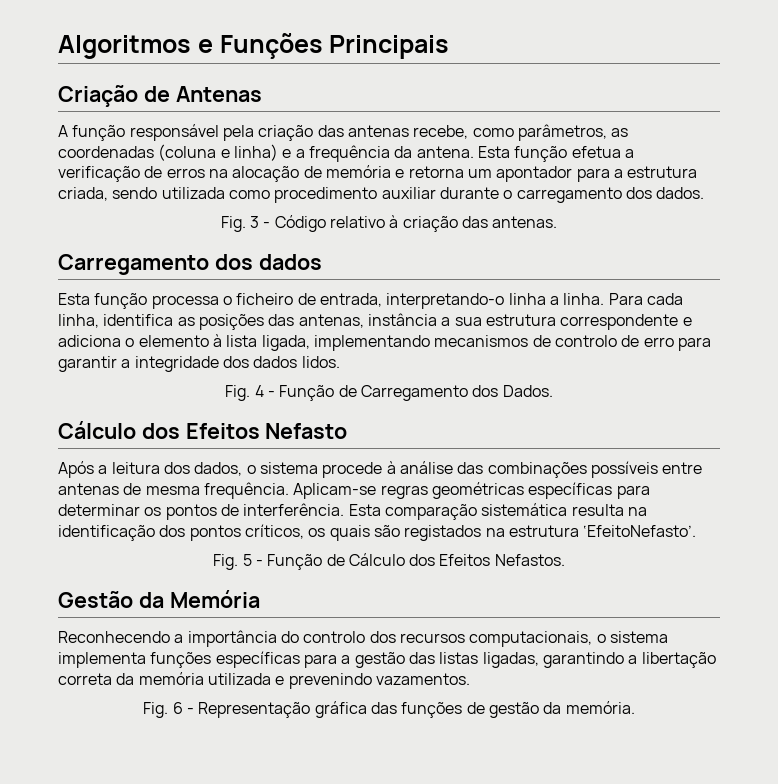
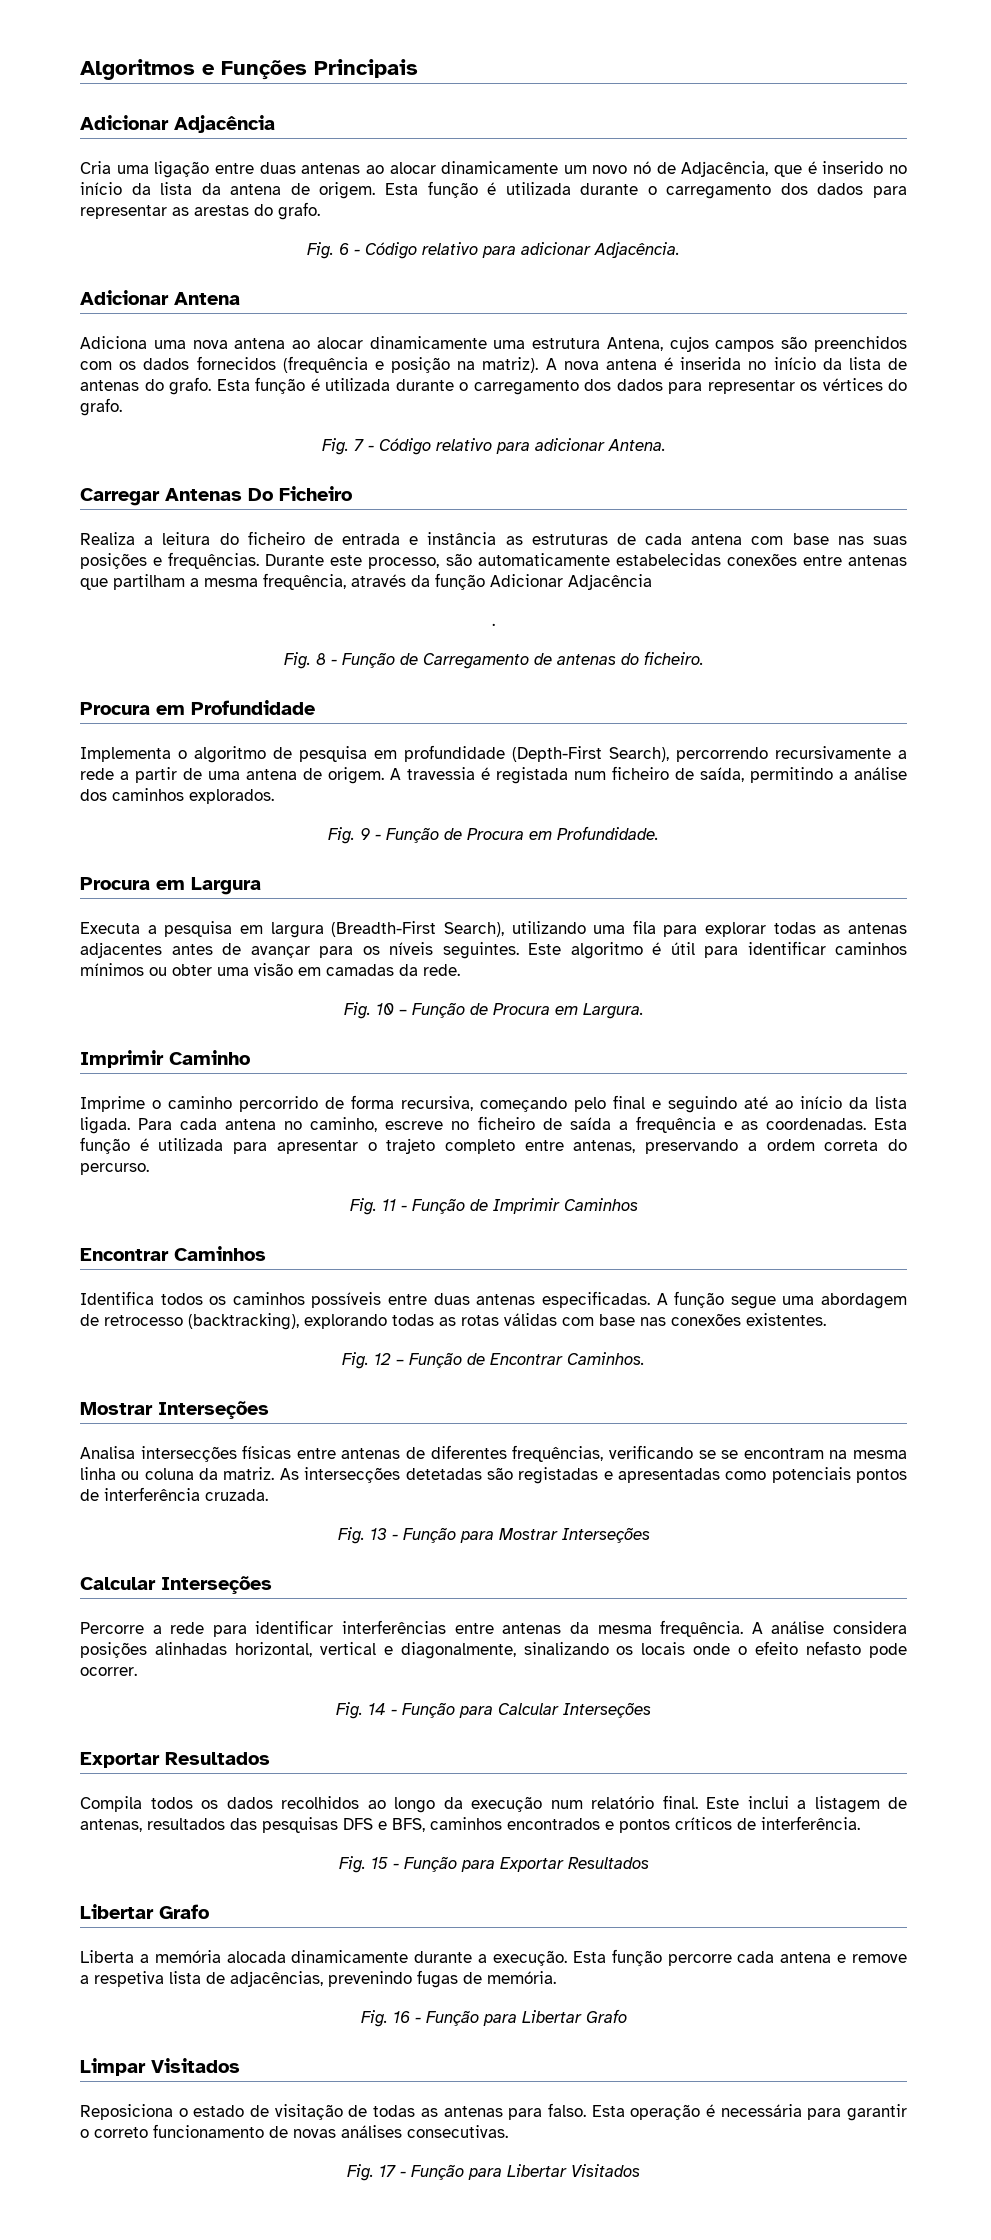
[58,85,262,107] [58,124,629,141] [58,144,634,162] [58,165,698,182] [58,187,705,203] [220,215,558,232] [58,254,322,275] [58,293,683,309] [58,313,692,330] [58,334,711,351] [58,356,340,372] [225,385,264,401] Criação de Antenas // A função responsável pela criação das antenas recebe, como parâmetros, as coordenadas (coluna e linha) e a frequência da antena. Esta função efetua a verificação de erros na alocação de memória e retorna um apontador para a estrutura criada, sendo utilizada como procedimento auxiliar durante o carregamento dos dados. // Fig. 3 - Código relativo à criação das antenas. // Carregamento dos dados // Esta função processa o ficheiro de entrada, interpretando-o linha a linha. Para cada linha, identifica as posições das antenas, instância a sua estrutura correspondente e adiciona o elemento à lista ligada, implementando mecanismos de controlo de erro para garantir a integridade dos dados lidos. // Fig. 4 -> [80,115,275,133] [80,161,907,178] [80,181,907,199] [80,202,320,220] [307,242,680,259] [80,290,240,305] [80,336,907,352] [80,356,907,373] [80,377,907,395] [80,398,122,416] [321,438,666,455] [80,486,352,506] [80,531,907,545] [80,552,907,569] [80,573,652,590] [492,623,495,626] [283,652,326,669] Adicionar Adjacência // Cria uma ligação entre duas antenas ao alocar dinamicamente um novo nó de Adjacência, que é inserido no início da lista da antena de origem. Esta função é utilizada durante o carregamento dos dados para representar as arestas do grafo. // Fig. 6 - Código relativo para adicionar Adjacência. // Adicionar Antena // Adiciona uma nova antena ao alocar dinamicamente uma estrutura Antena, cujos campos são preenchidos com os dados fornecidos (frequência e posição na matriz). A nova antena é inserida no início da lista de antenas do grafo. Esta função é utilizada durante o carregamento dos dados para representar os vértices do grafo. // Fig. 7 - Código relativo para adicionar Antena. // Carregar Antenas Do Ficheiro // Realiza a leitura do ficheiro de entrada e instância as estruturas de cada antena com base nas suas posições e frequências. Durante este processo, são automaticamente estabelecidas conexões entre antenas que partilham a mesma frequência, através da função Adicionar Adjacência // . // Fig. 8
[472,385,553,397] [58,421,348,439] [58,461,703,478] [58,482,650,499] [58,503,647,520] [58,524,697,541] [213,553,565,570] [58,590,260,608] [58,630,668,647] [58,651,716,668] [58,672,470,689] [143,701,635,718] dos Dados. // Cálculo dos Efeitos Nefasto // Após a leitura dos dados, o sistema procede à análise das combinações possíveis entre antenas de mesma frequência. Aplicam-se regras geométricas específicas para determinar os pontos de interferência. Esta comparação sistemática resulta na identificação dos pontos críticos, os quais são registados na estrutura ‘EfeitoNefasto’. // Fig. 5 - Função de Cálculo dos Efeitos Nefastos. // Gestão da Memória // Reconhecendo a importância do controlo dos recursos computacionais, o sistema implementa funções específicas para a gestão das listas ligadas, garantindo a libertação correta da memória utilizada e prevenindo vazamentos. // Fig. 6 - Representação gráfica das funções de gestão da memória. -> [533,651,704,665] [80,700,315,715] [80,745,907,763] [80,766,907,784] [80,788,274,804] [328,826,659,844] [80,877,261,895] [80,920,907,938] [80,941,907,959] [80,963,460,976] [343,1002,644,1019] [80,1050,250,1068] [80,1095,907,1113] [80,1116,907,1134] [80,1137,907,1154] [80,1163,149,1175] [349,1198,638,1215] [80,1246,266,1261] [80,1291,908,1309] [80,1313,826,1330] [342,1352,645,1369] [80,1401,269,1419] [80,1445,908,1462] [80,1467,907,1484] [80,1487,268,1501] [337,1527,650,1544] [80,1576,272,1594] [80,1620,908,1637] [80,1641,907,1659] [80,1667,137,1676] [336,1702,651,1719] [80,1752,270,1768] [80,1795,907,1813] [80,1816,860,1833] [338,1856,649,1873] [80,1904,209,1919] [80,1949,908,1966] [80,1970,556,1988] [360,2009,627,2027] [80,2058,240,2076] [80,2103,907,2121] [80,2124,508,2138] [347,2164,640,2181] de antenas do ficheiro. // Procura em Profundidade // Implementa o algoritmo de pesquisa em profundidade (Depth-First Search), percorrendo recursivamente a rede a partir de uma antena de origem. A travessia é registada num ficheiro de saída, permitindo a análise dos caminhos explorados. // Fig. 9 - Função de Procura em Profundidade. // Procura em Largura // Executa a pesquisa em largura (Breadth-First Search), utilizando uma fila para explorar todas as antenas adjacentes antes de avançar para os níveis seguintes. Este algoritmo é útil para identificar caminhos mínimos ou obter uma visão em camadas da rede. // Fig. 10 – Função de Procura em Largura. // Imprimir Caminho // Imprime o caminho percorrido de forma recursiva, começando pelo final e seguindo até ao início da lista ligada. Para cada antena no caminho, escreve no ficheiro de saída a frequência e as coordenadas. Esta função é utilizada para apresentar o trajeto completo entre antenas, preservando a ordem correta do percurso. // Fig. 11 - Função de Imprimir Caminhos // Encontrar Caminhos // Identifica todos os caminhos possíveis entre duas antenas especificadas. A função segue uma abordagem de retrocesso (backtracking), explorando todas as rotas válidas com base nas conexões existentes. // Fig. 12 – Função de Encontrar Caminhos. // Mostrar Interseções // Analisa intersecções físicas entre antenas de diferentes frequências, verificando se se encontram na mesma linha ou coluna da matriz. As intersecções detetadas são registadas e apresentadas como potenciais pontos de interferência cruzada. // Fig. 13 - Função para Mostrar Interseções // Calcular Interseções // Percorre a rede para identificar interferências entre antenas da mesma frequência. A análise considera posições alinhadas horizontal, vertical e diagonalmente, sinalizando os locais onde o efeito nefasto pode ocorrer. // Fig. 14 - Função para Calcular Interseções // Exportar Resultados // Compila todos os dados recolhidos ao longo da execução num relatório final. Este inclui a listagem de antenas, resultados das pesquisas DFS e BFS, caminhos encontrados e pontos críticos de interferência. // Fig. 15 - Função para Exportar Resultados // Libertar Grafo // Liberta a memória alocada dinamicamente durante a execução. Esta função percorre cada antena e remove a respetiva lista de adjacências, prevenindo fugas de memória. // Fig. 16 - Função para Libertar Grafo // Limpar Visitados // Reposiciona o estado de visitação de todas as antenas para falso. Esta operação é necessária para garantir o correto funcionamento de novas análises consecutivas. // Fig. 17 - Função para Libertar Visitados

